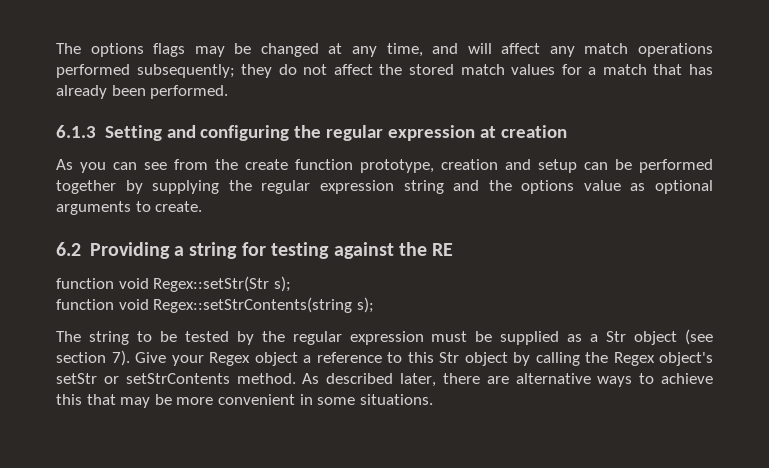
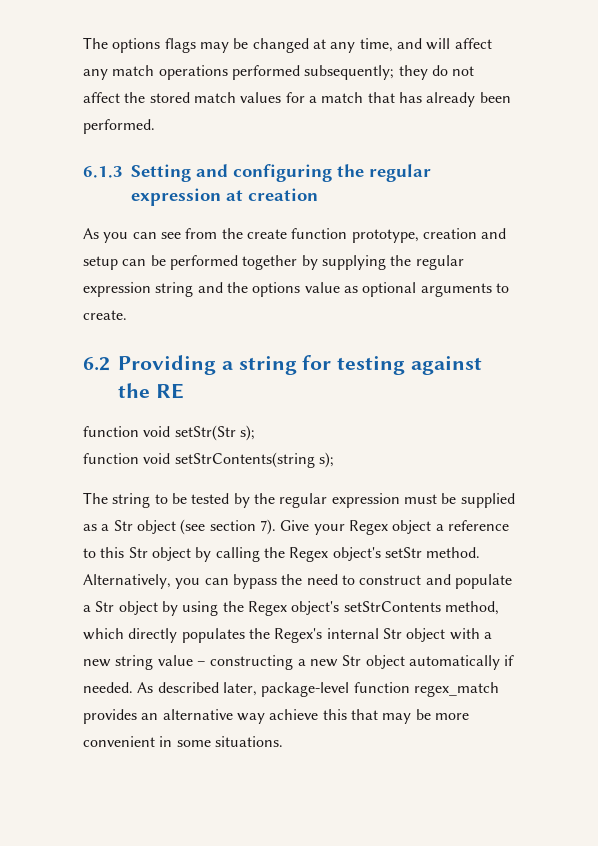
[153,276,270,292] Regex::setStr(Str -> [174,425,236,441] setStr(Str
[153,297,353,313] Regex::setStrContents(string -> [174,452,315,468] setStrContents(string
[103,373,655,387] or setStrContents method. As described later, there are alternative ways to -> [426,547,481,558] [83,574,512,589] [83,601,499,616] [83,628,492,643] [83,655,515,670] [83,682,499,697] [83,709,265,724] method. Alternatively, you can bypass the need to construct and populate a Str object by using the Regex object's setStrContents method, which directly populates the Regex's internal Str object with a new string value – constructing a new Str object automatically if needed. As described later, package-level function regex_match provides an alternative way

